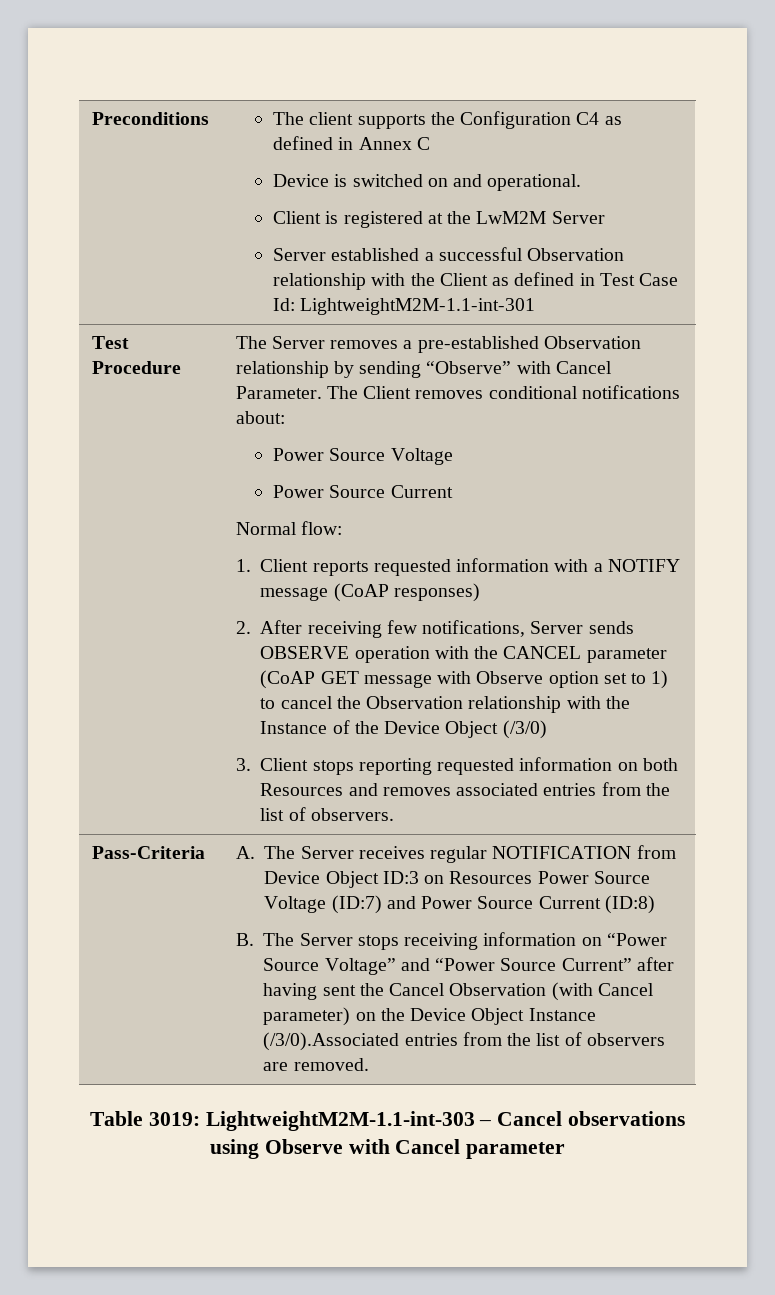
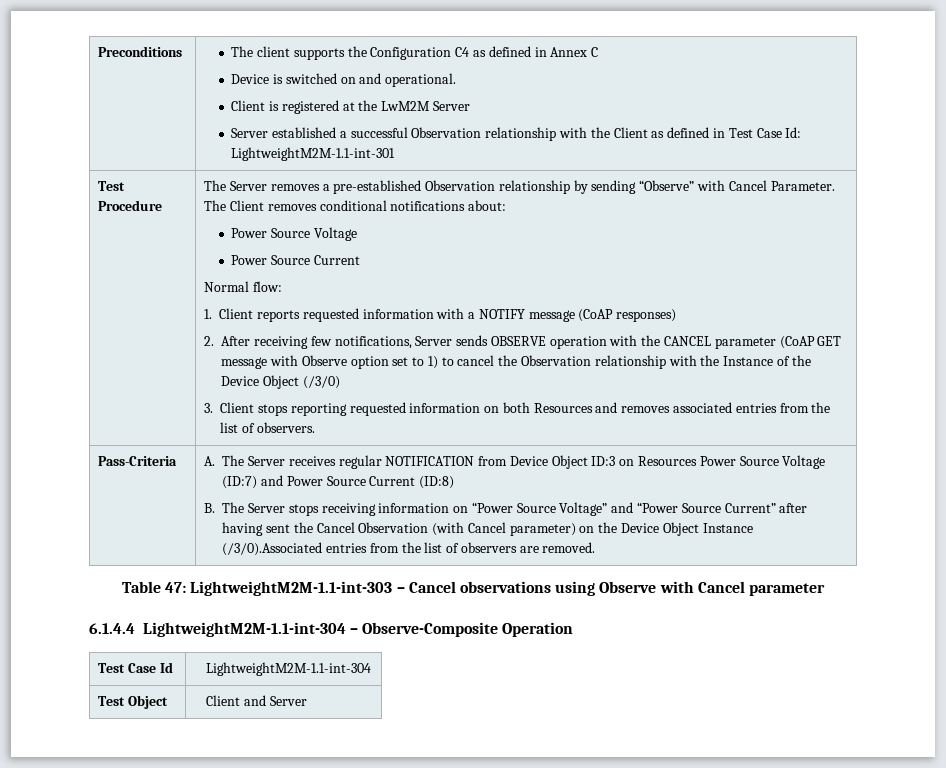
[148,1112,200,1126] 3019: -> [165,582,187,593] 47:
(566, 1150) none -> [89,622,574,637] [98,662,173,673] [205,662,371,676] [98,695,168,709] [205,695,307,706] // 6.1.4.4 LightweightM2M-1.1-int-304 – Observe-Composite Operation // Test Case Id | LightweightM2M-1.1-int-304 // Test Object | Client and Server

